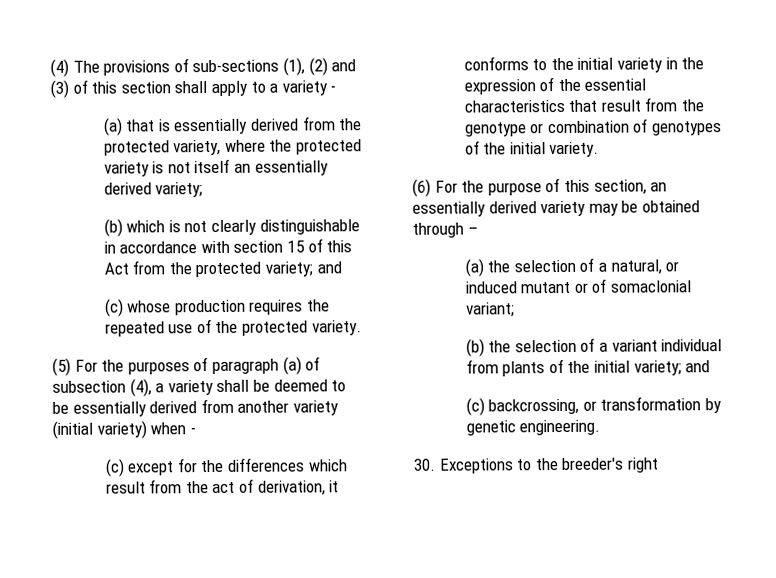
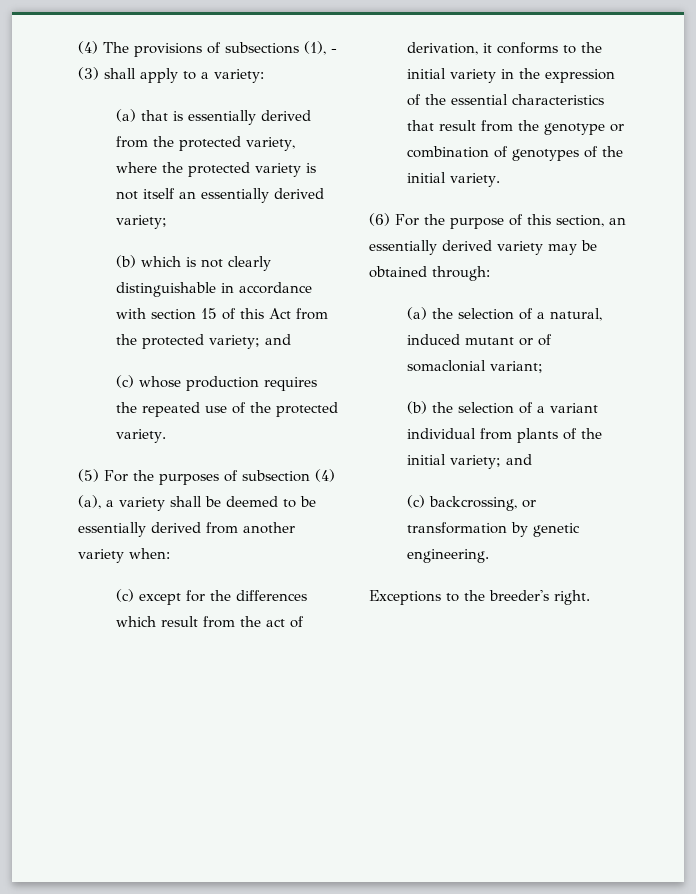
[192,57,357,76] [50,79,171,98] sub-sections (1), (2) and (3) of this section -> [225,41,337,55] [78,67,99,80] subsections (1), - (3)
[281,80,337,96] variety - -> [214,69,264,83] variety:
[211,356,321,375] [52,378,152,397] paragraph (a) of subsection (4), -> [242,469,335,482] [78,495,101,509] subsection (4) (a),
[52,420,196,439] (initial variety) when - -> [129,548,170,559] when:
[412,222,478,238] through – -> [432,266,490,281] through:
[665,261,680,272] or -> (603, 314) none
[413,458,436,471] 30. -> (490, 556) none
[626,457,659,473] right -> [554,590,590,605] right.

